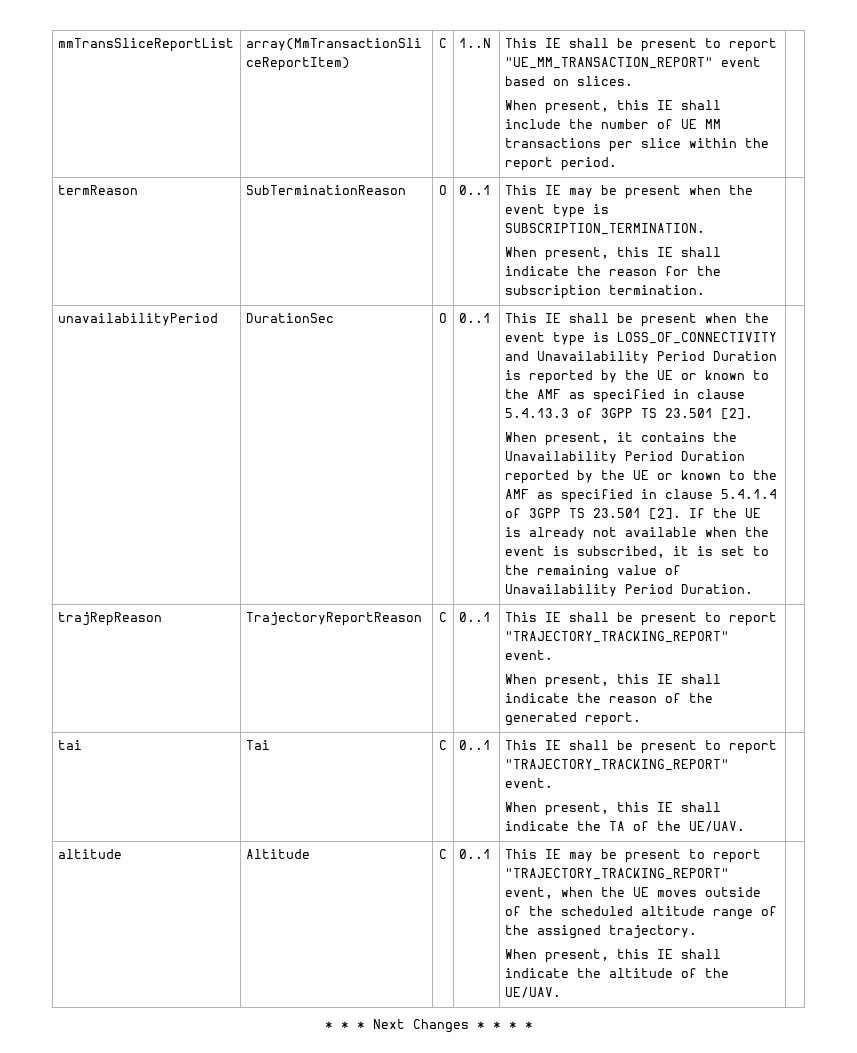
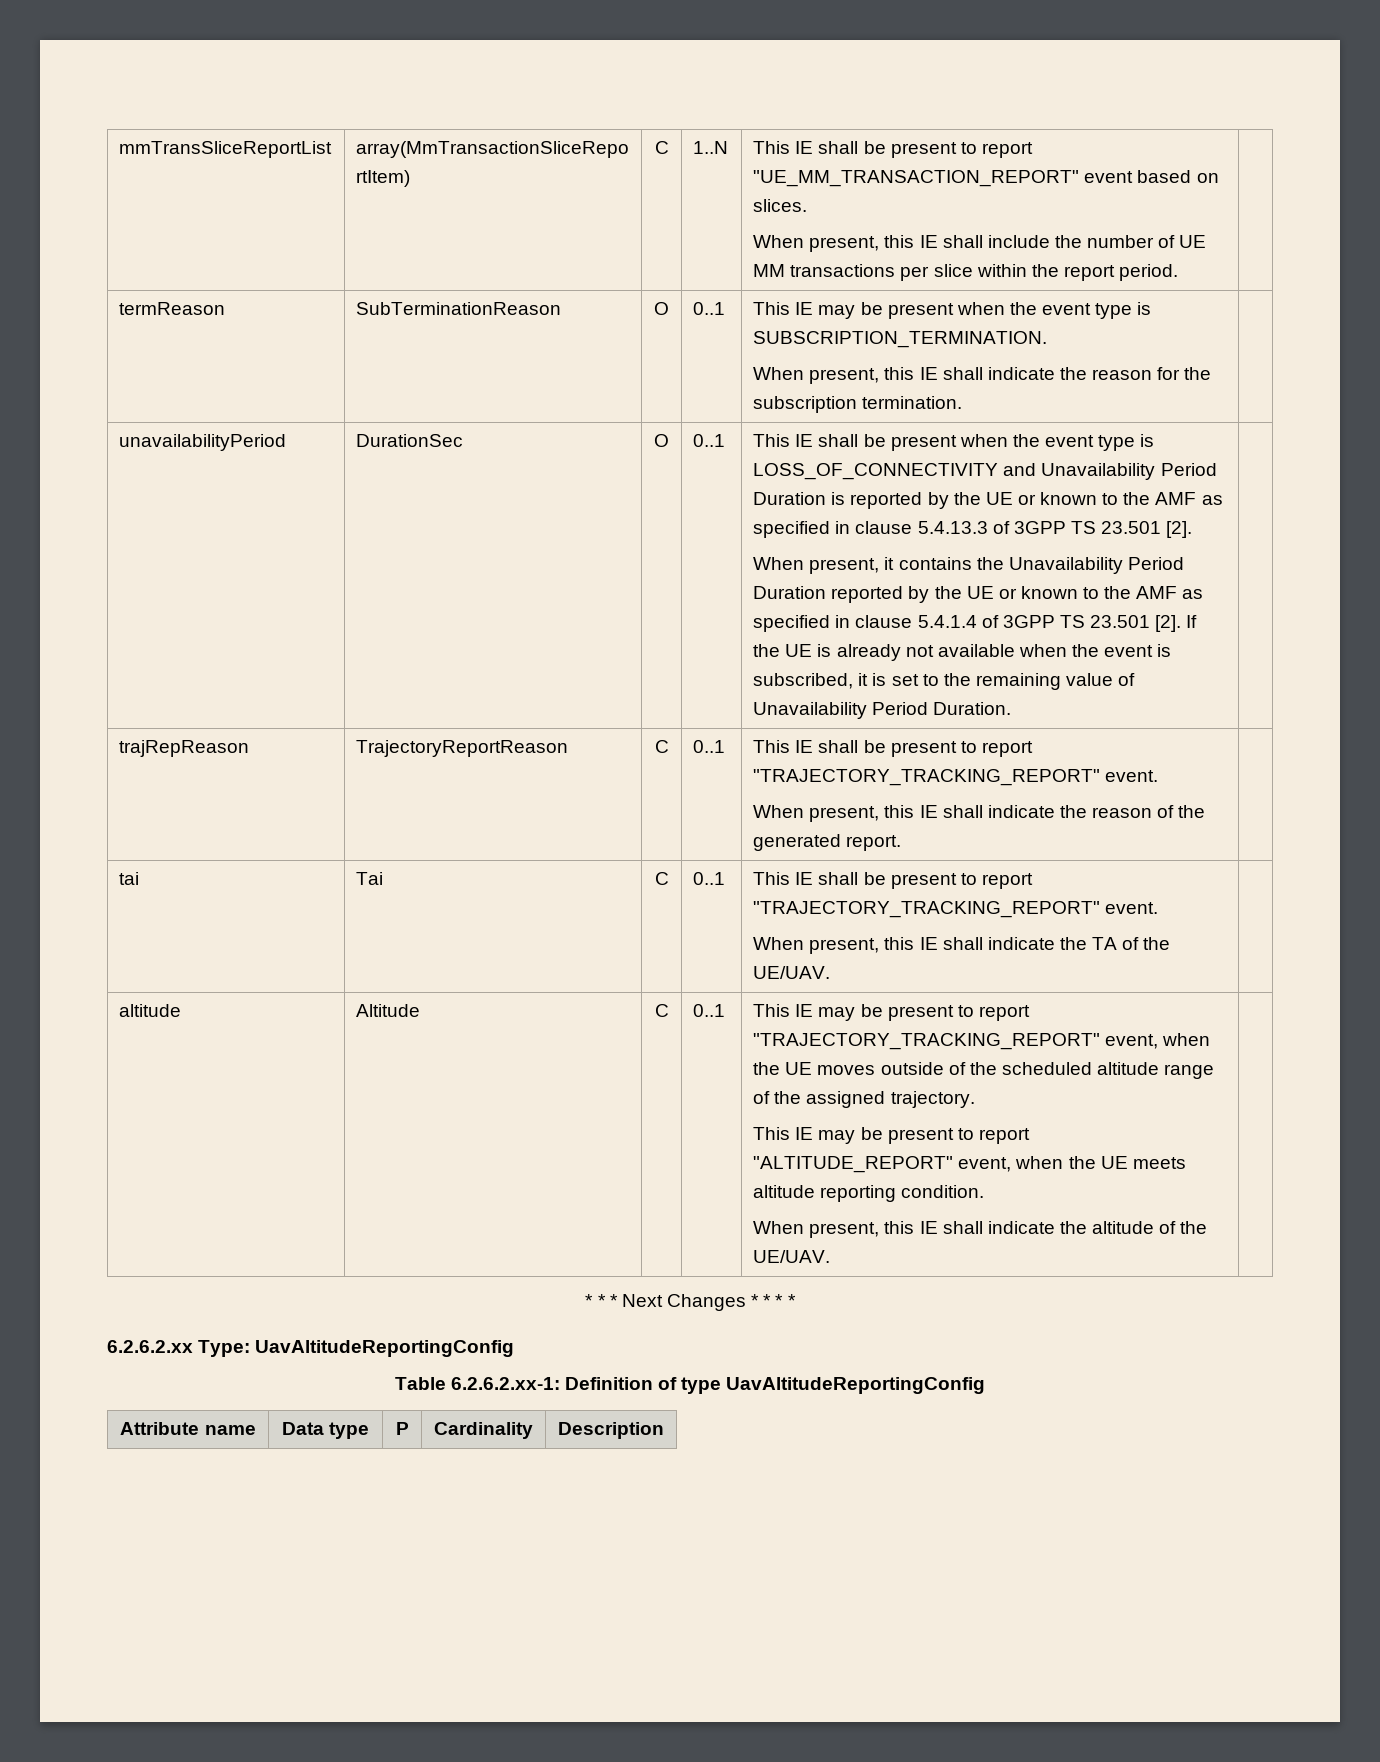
(698, 932) none -> [753,1127,1030,1144] [753,1156,1186,1173] [753,1185,985,1202] // This IE may be present to report "ALTITUDE_REPORT" event, when the UE meets altitude reporting condition.
(533, 1025) none -> [107,1340,515,1357] [394,1377,986,1394] [120,1422,256,1435] [281,1422,370,1439] [395,1422,409,1435] [434,1422,533,1439] [558,1422,664,1439] // 6.2.6.2.xx Type: UavAltitudeReportingConfig // Table 6.2.6.2.xx-1: Definition of type UavAltitudeReportingConfig // Attribute name | Data type | P | Cardinality | Description

